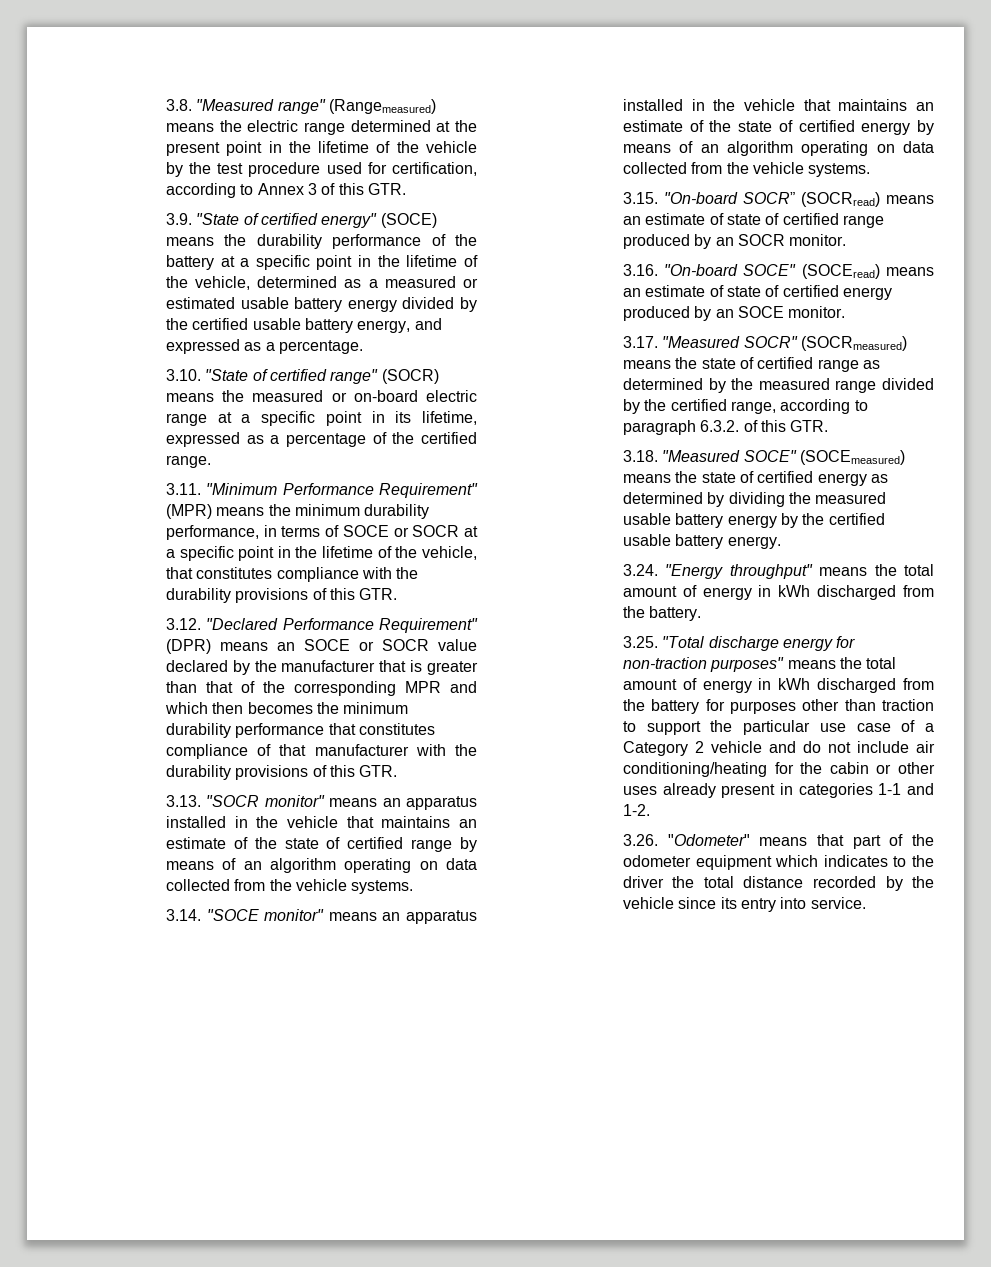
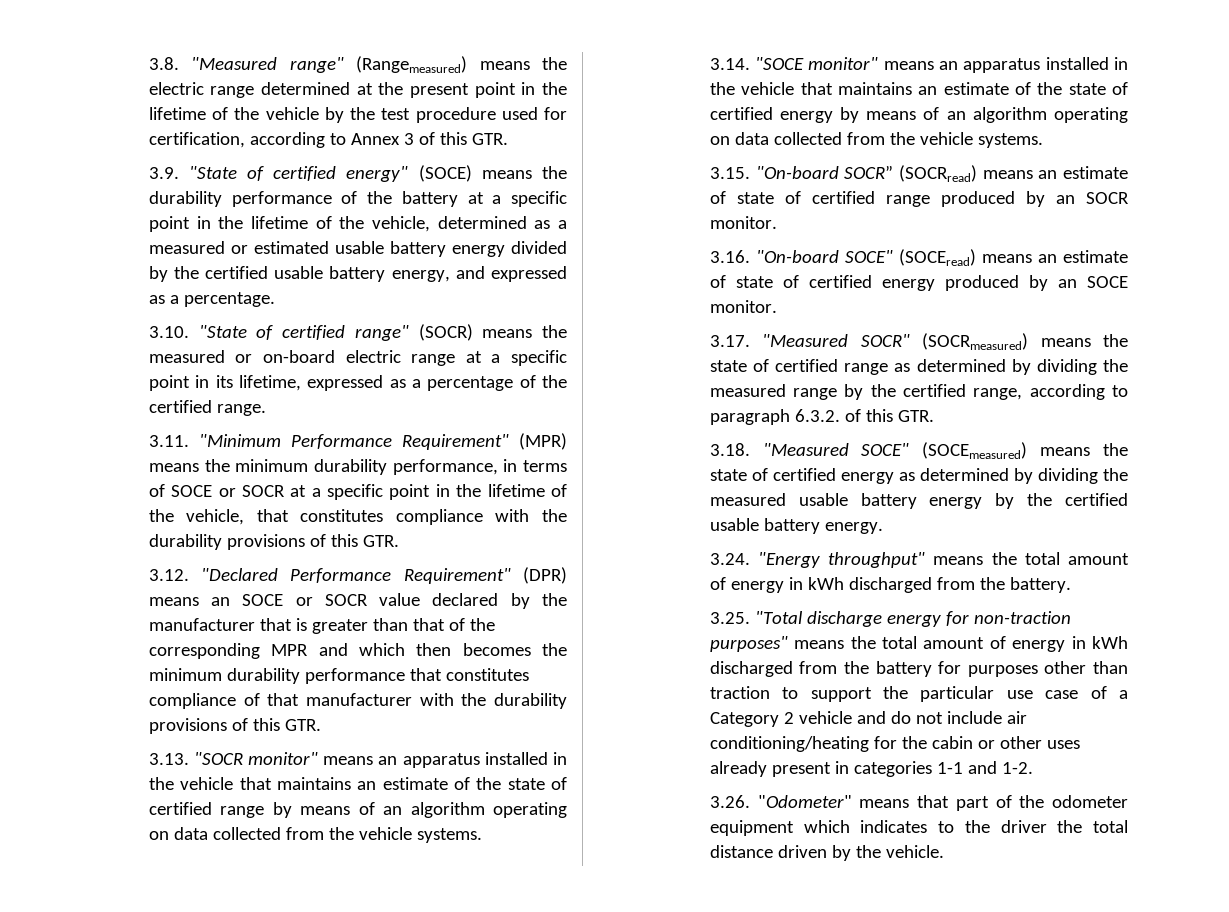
(726, 385) none -> [1036,359,1097,375] dividing
[882,378,934,390] divided -> (838, 394) none
[812,876,934,891] [622,897,866,912] recorded by the vehicle since its entry into service. -> [777,845,944,861] driven by the vehicle.

